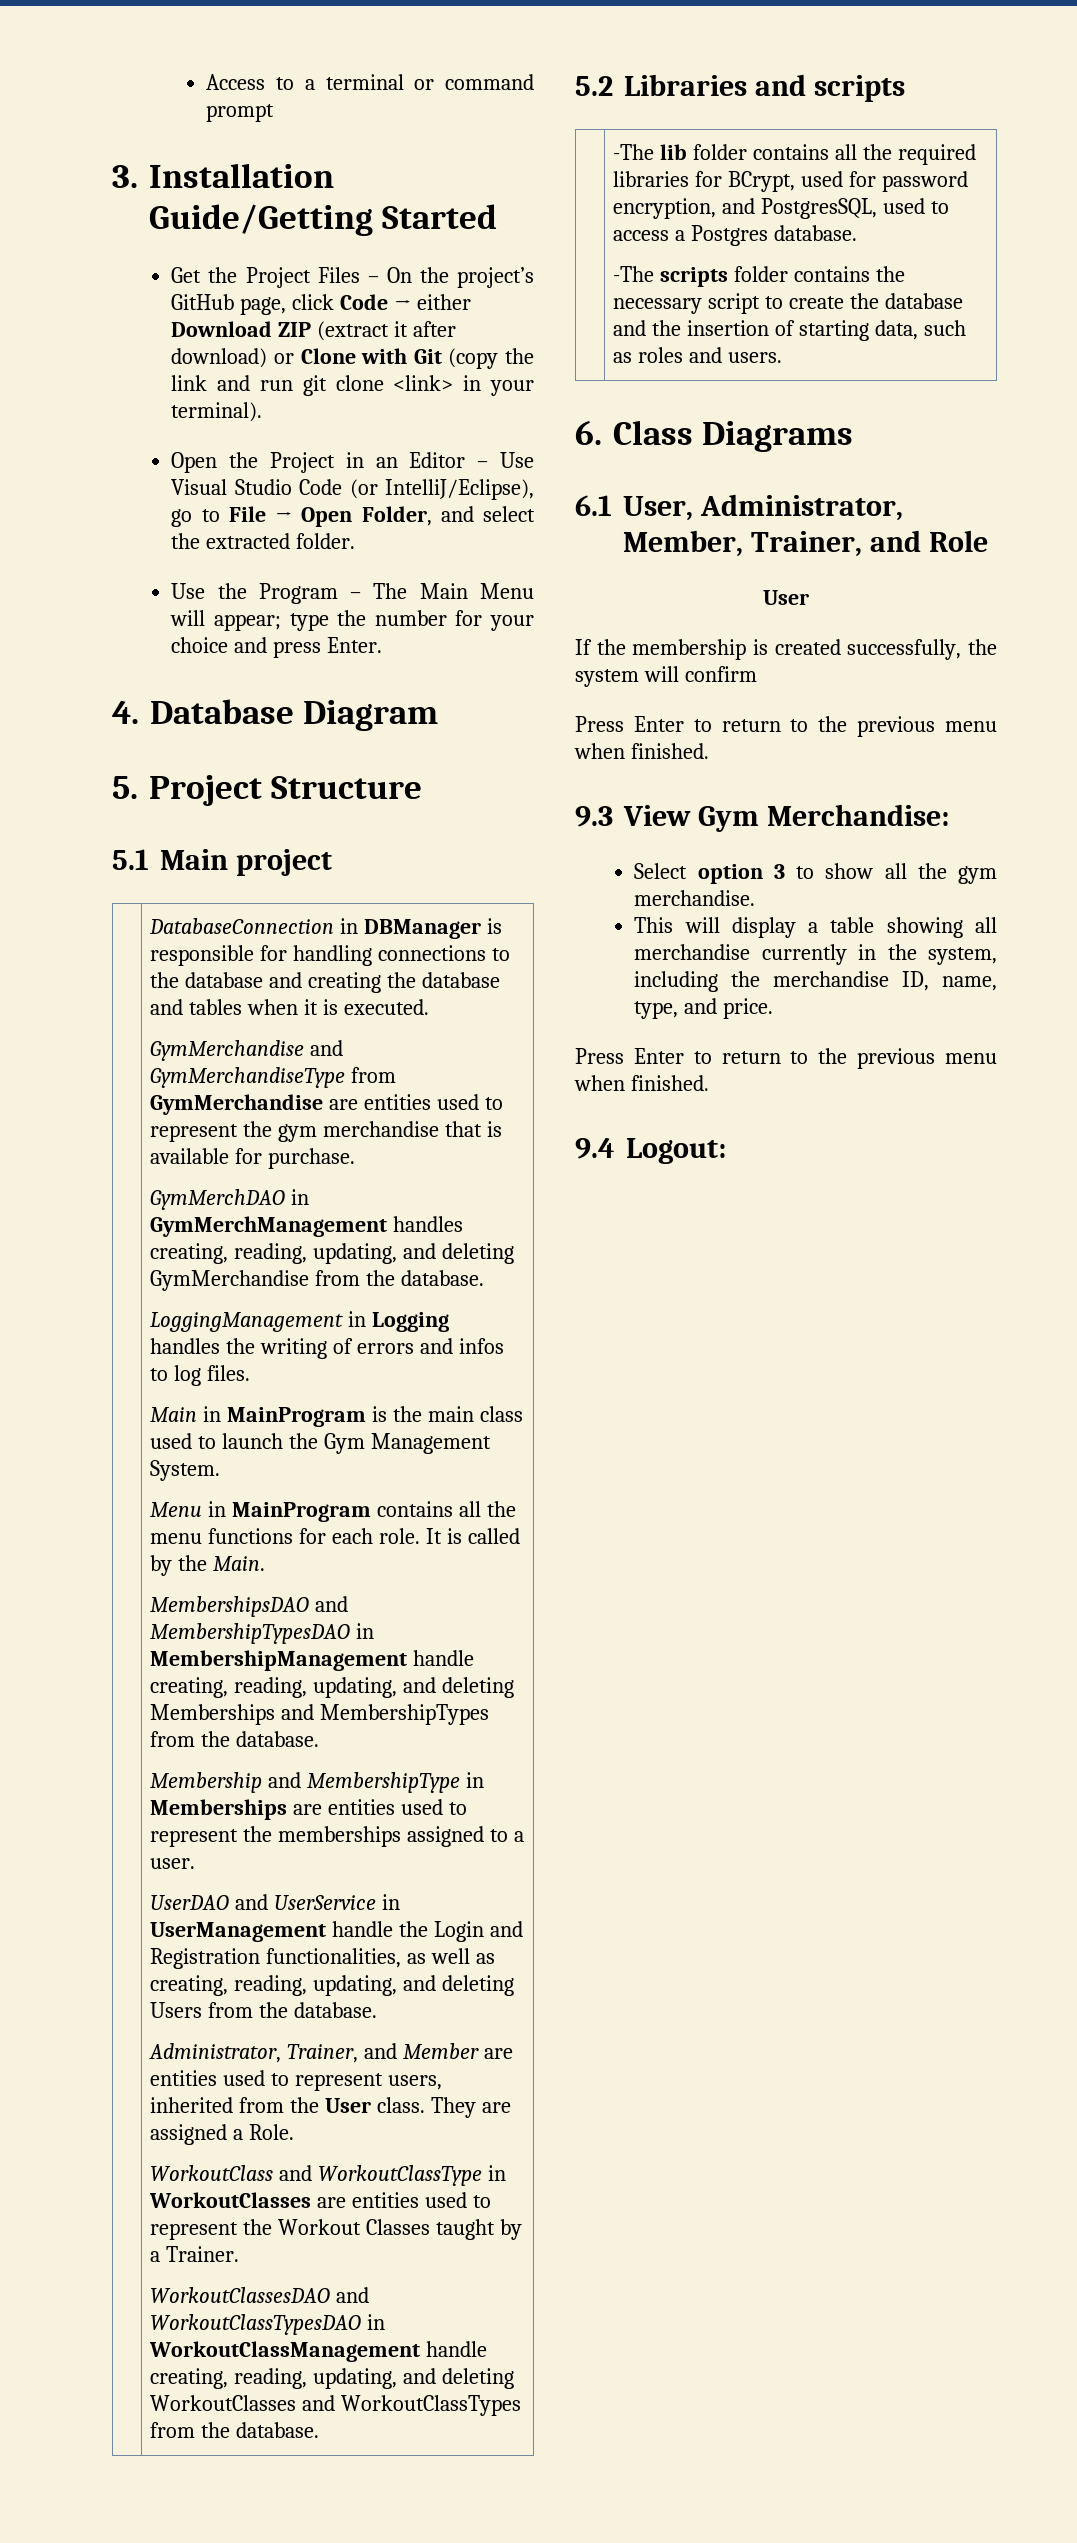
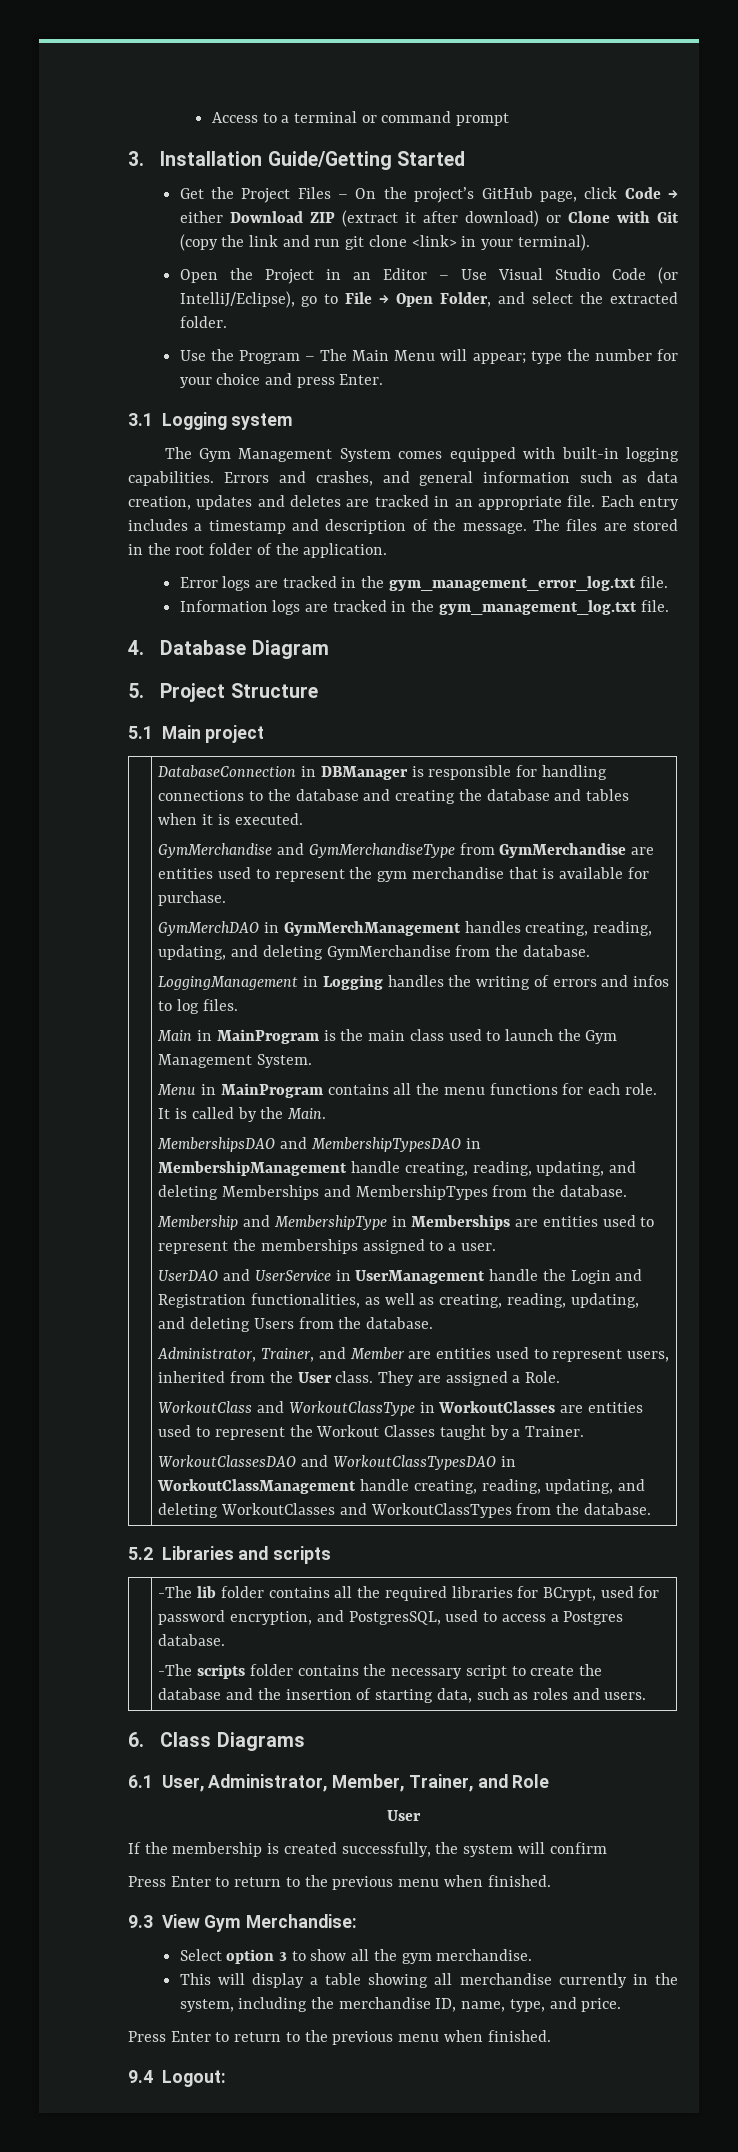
(383, 645) none -> [128,412,294,430] [164,447,679,462] [128,471,679,486] [128,495,680,510] [128,519,679,534] [128,543,388,558] [179,576,668,591] [179,600,669,615] // 3.1 Logging system // The Gym Management System comes equipped with built-in logging capabilities. Errors and crashes, and general information such as data creation, updates and deletes are tracked in an appropriate file. Each entry includes a timestamp and description of the message. The files are stored in the root folder of the application. // Error logs are tracked in the gym_management_error_log.txt file. // Information logs are tracked in the gym_management_log.txt file.

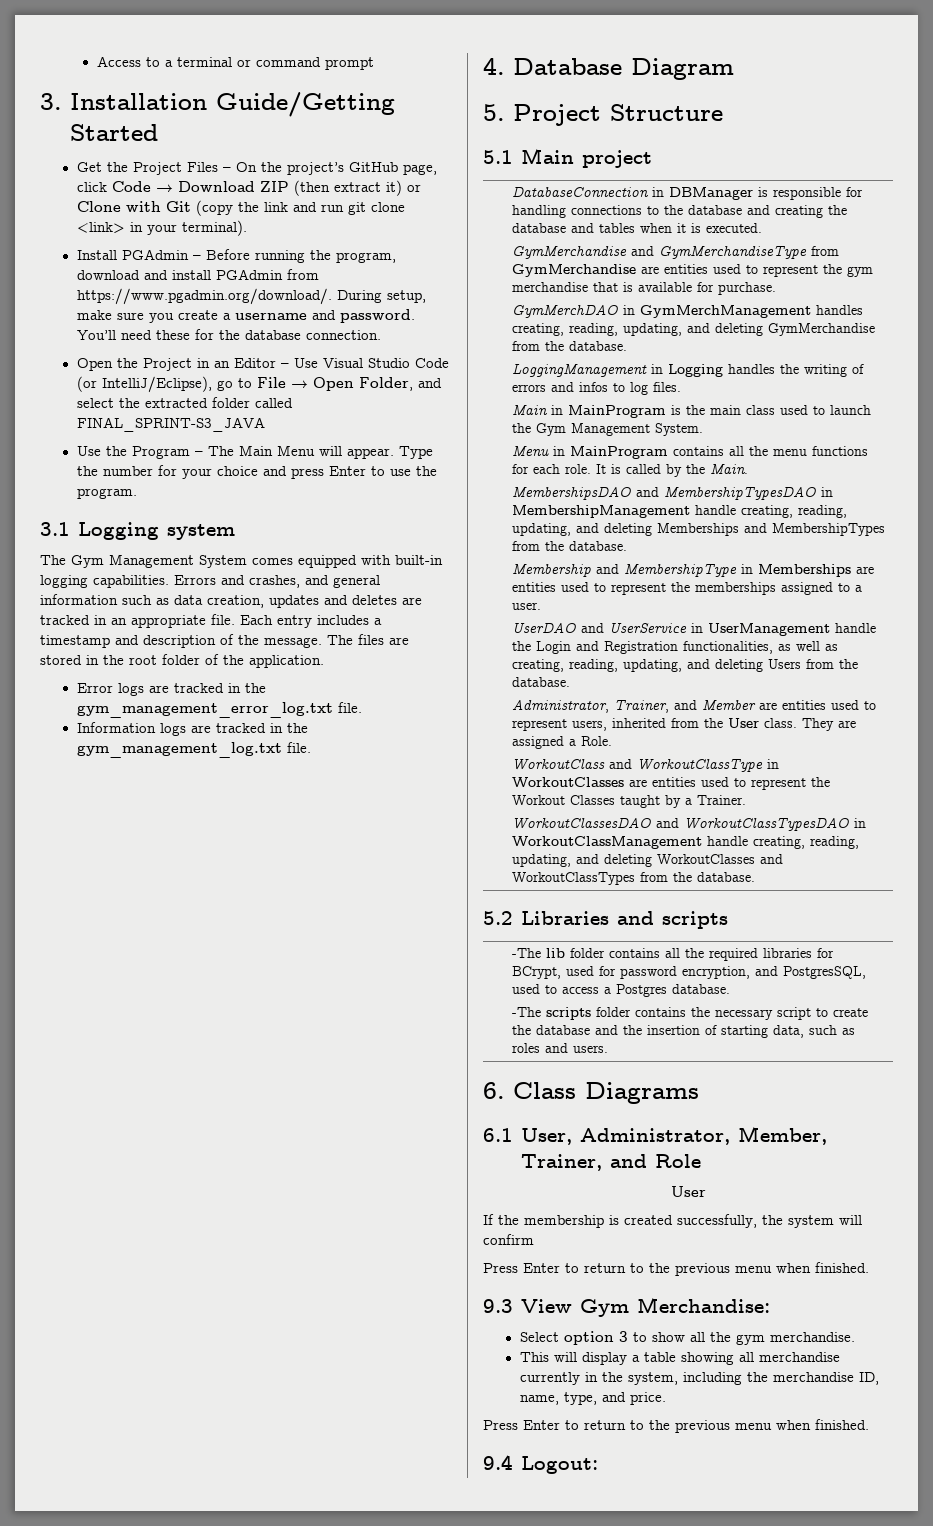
[179,211,223,223] either -> (173, 188) none
[341,210,539,227] (extract it after download) -> [293,180,402,196] (then extract it)
(590, 242) none -> [76,249,396,263] [76,269,319,280] [76,288,426,305] [76,309,415,323] [76,329,381,340] // Install PGAdmin – Before running the program, download and install PGAdmin from https://www.pgadmin.org/download/. During setup, make sure you create a username and password. You’ll need these for the database connection.
[179,316,227,328] folder. -> [211,397,293,408] [76,417,265,432] folder called FINAL_SPRINT-S3_JAVA
[472,351,562,364] appear; type -> [346,446,433,459] appear. Type
[339,374,384,385] Enter. -> [328,466,437,476] [76,488,137,499] Enter to use the program.

